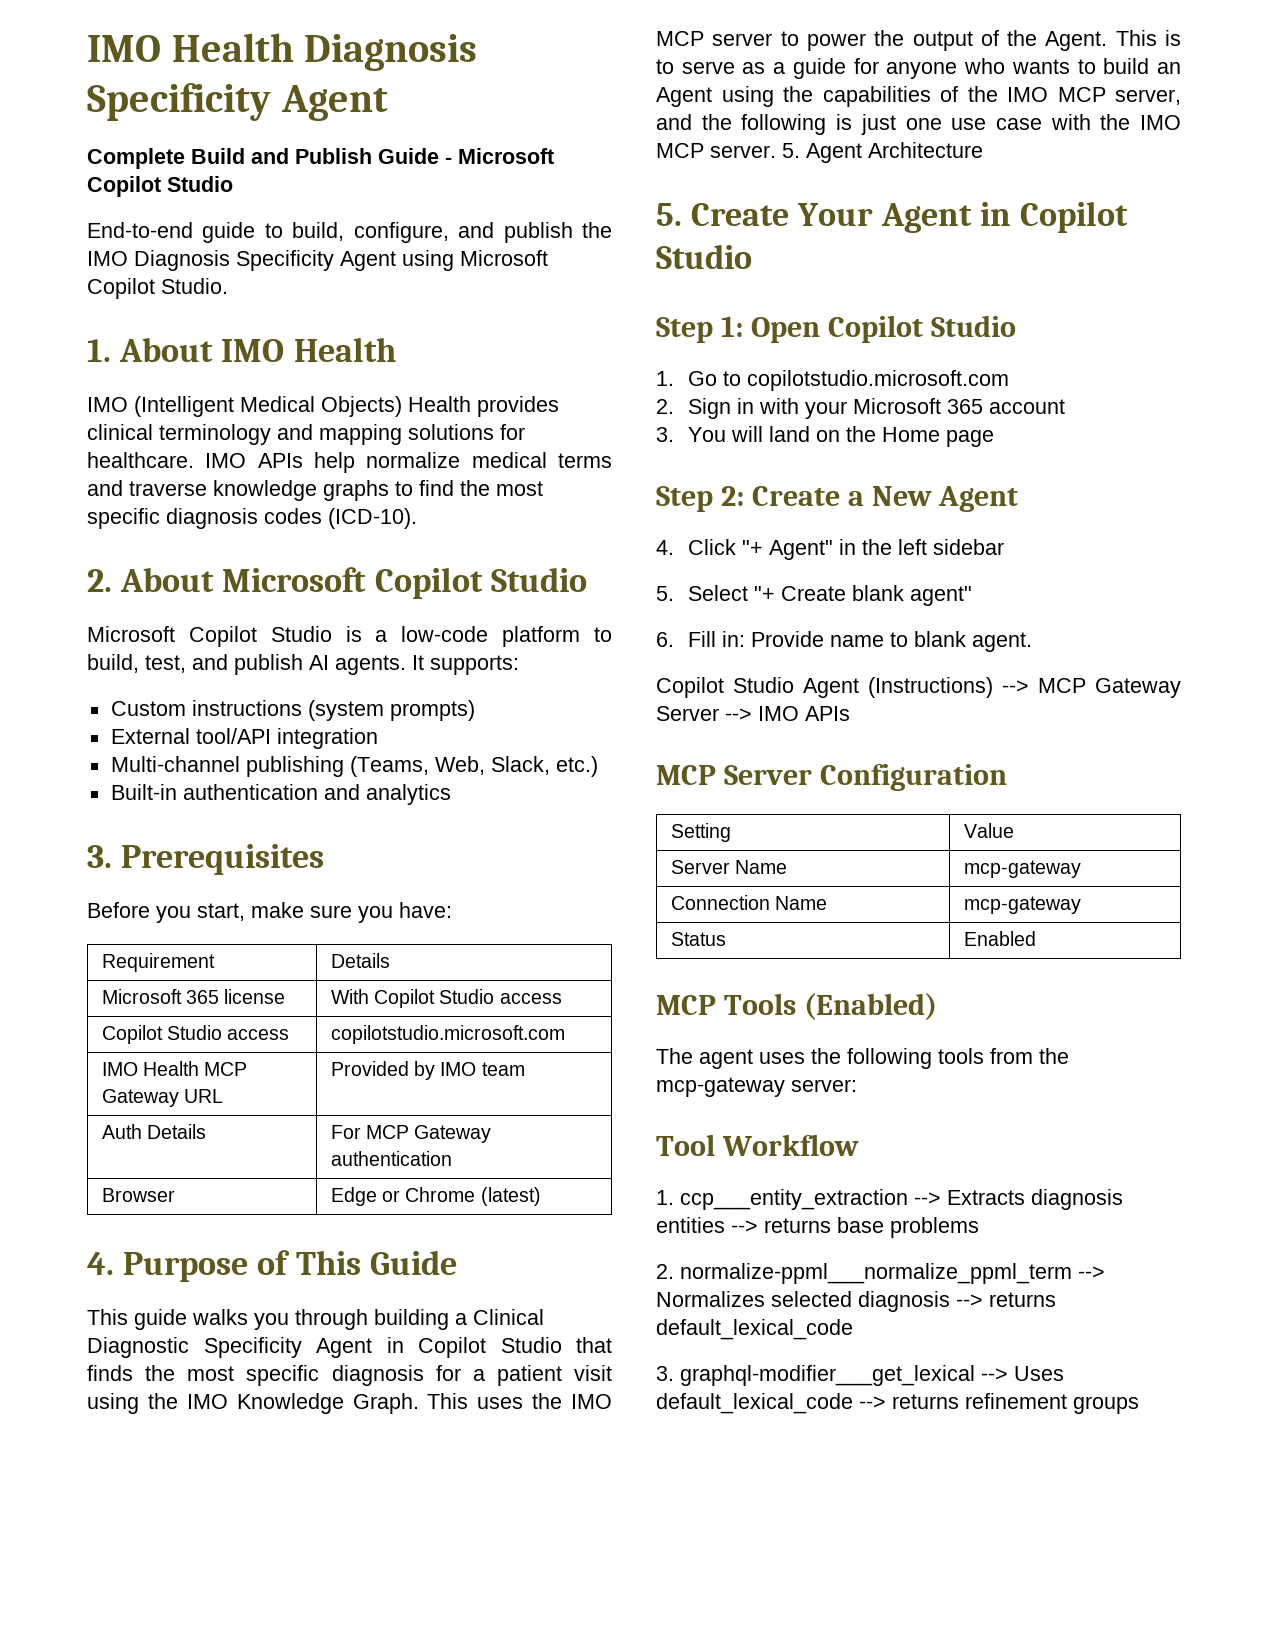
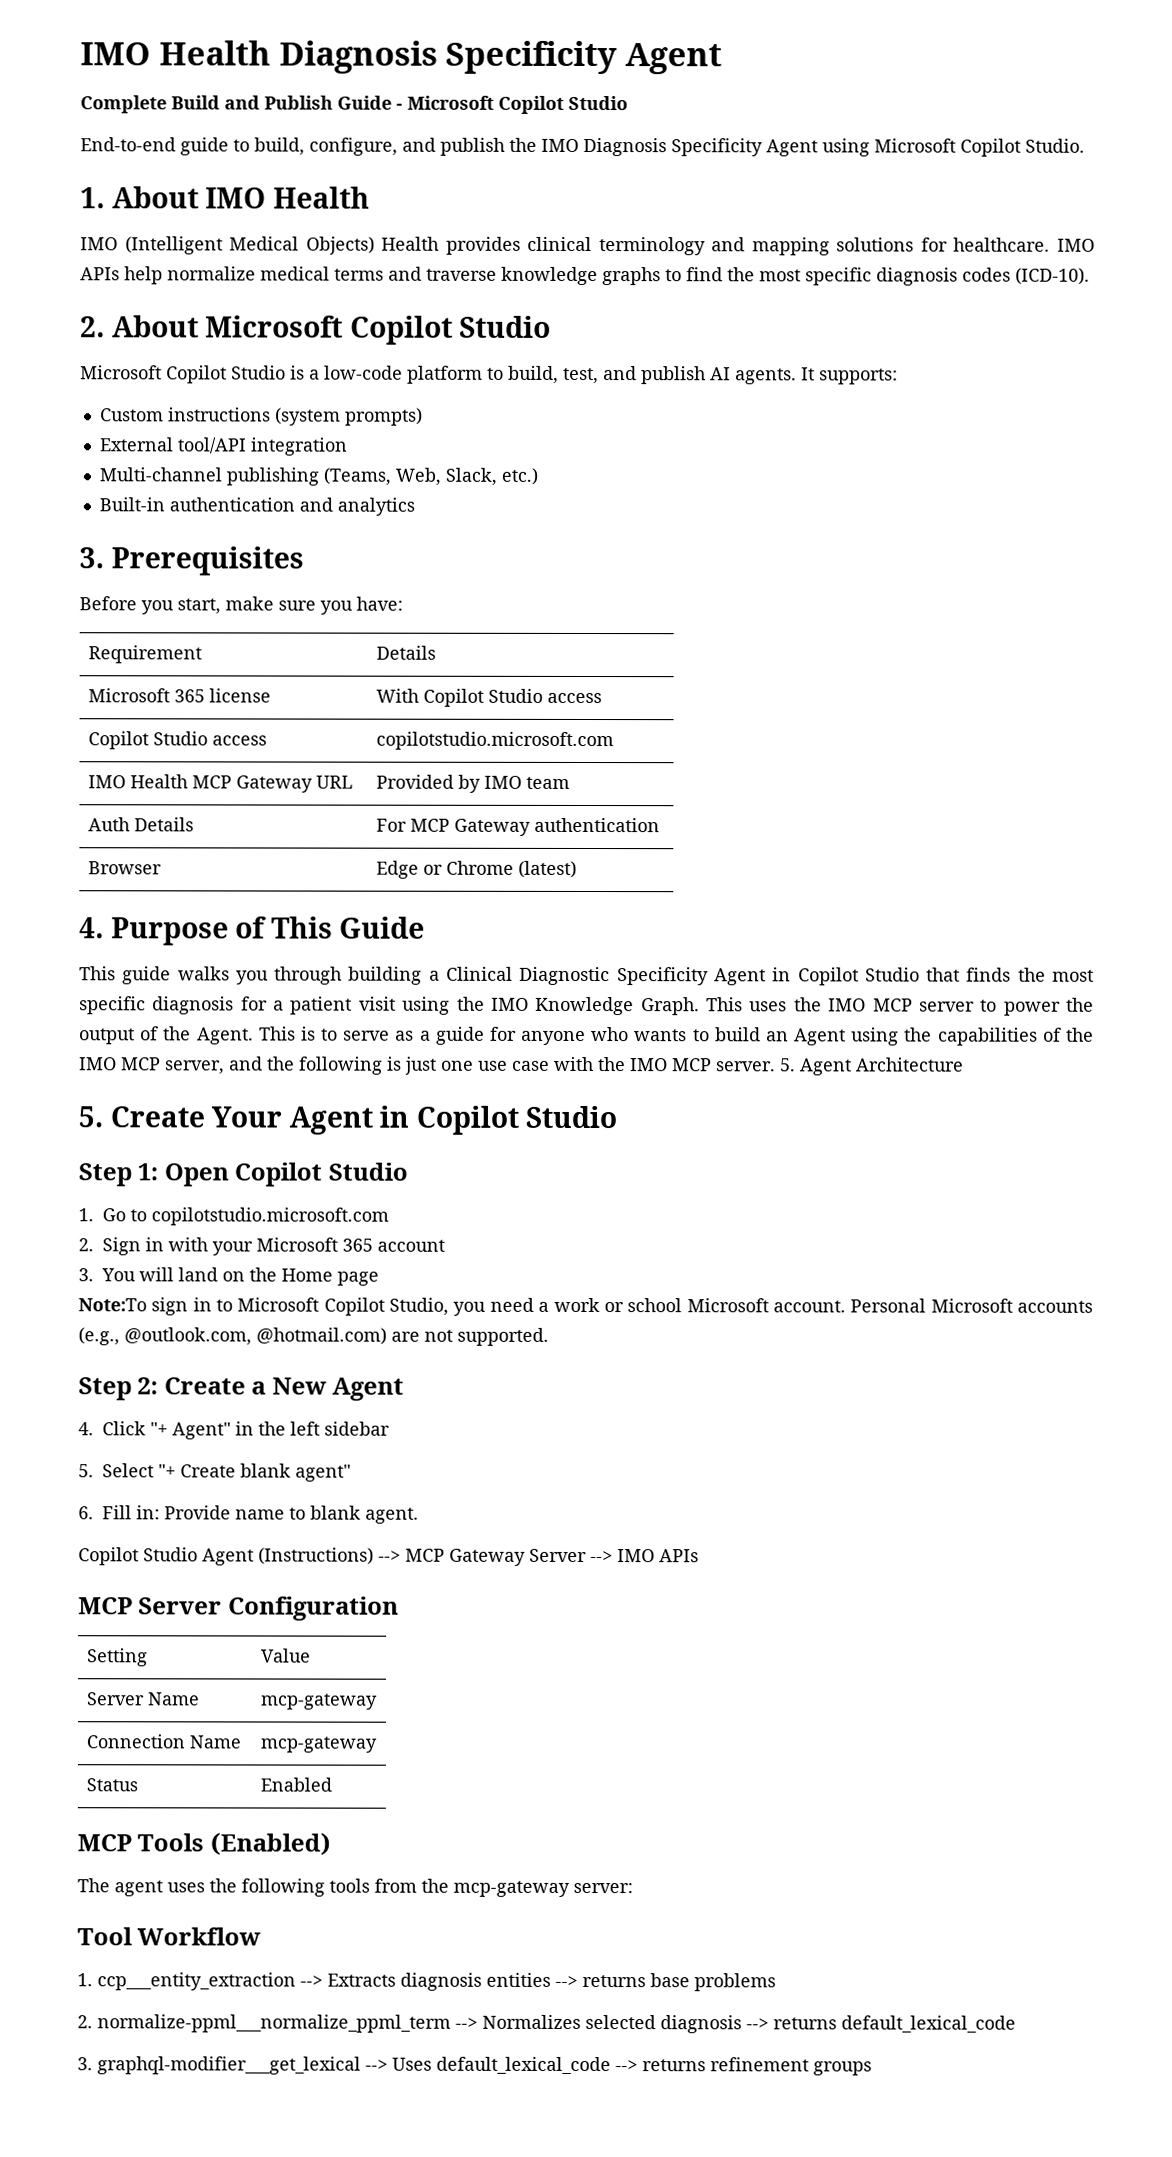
(994, 438) none -> [78,1297,1094,1316] [78,1327,549,1346] // Note:To sign in to Microsoft Copilot Studio, you need a work or school Microsoft account. Personal Microsoft accounts (e.g., @outlook.com, @hotmail.com) are not supported.

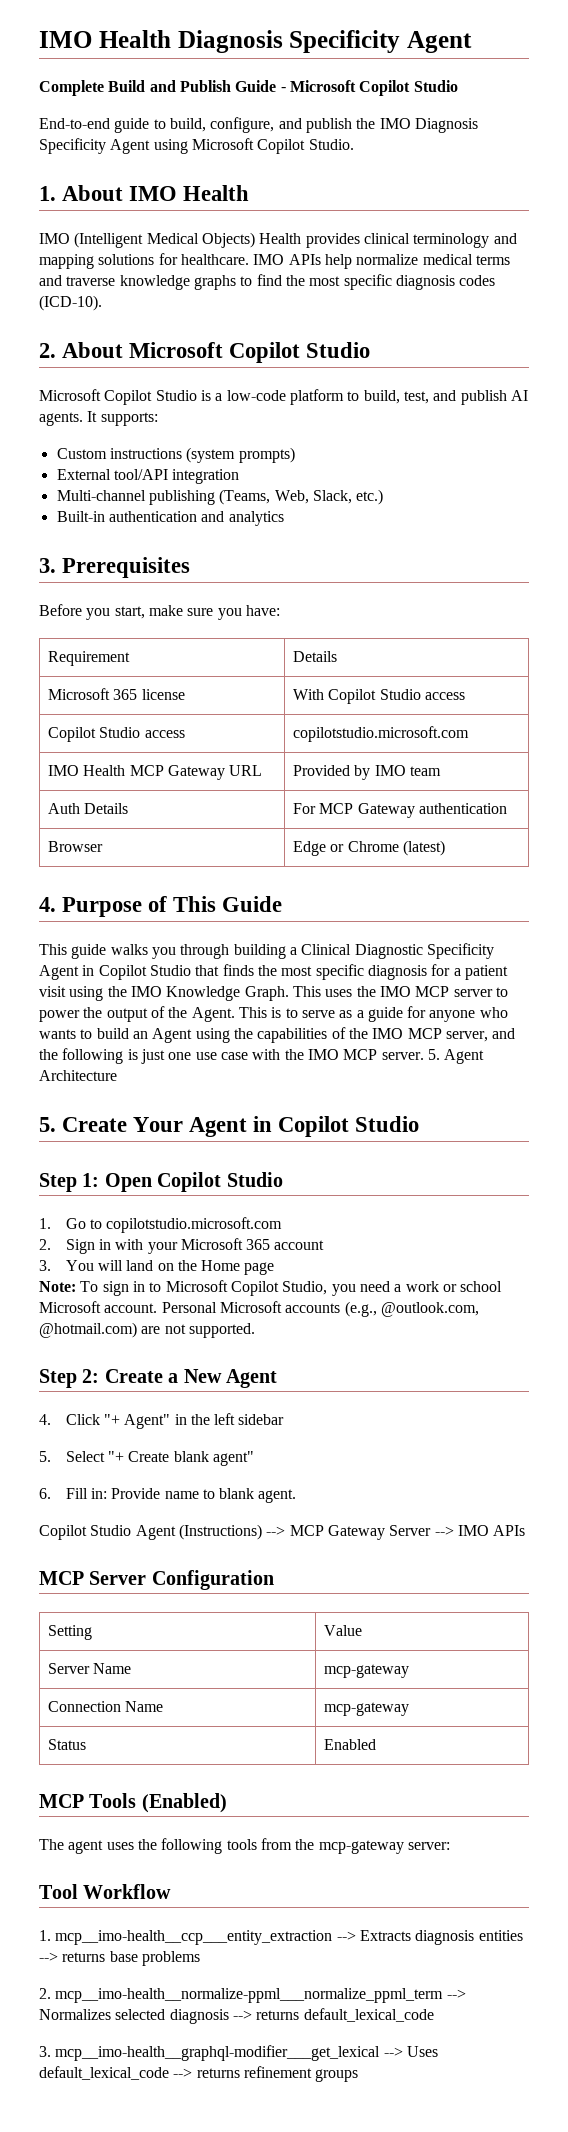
[78,1298,147,1312] Note:To -> [39,1281,99,1292] Note: To
[97,1972,296,1991] ccp___entity_extraction -> [55,1930,333,1945] mcp__imo-health__ccp___entity_extraction
[97,2014,451,2033] normalize-ppml___normalize_ppml_term -> [55,1988,444,2003] mcp__imo-health__normalize-ppml___normalize_ppml_term
[97,2056,361,2075] graphql-modifier___get_lexical -> [55,2045,381,2061] mcp__imo-health__graphql-modifier___get_lexical

